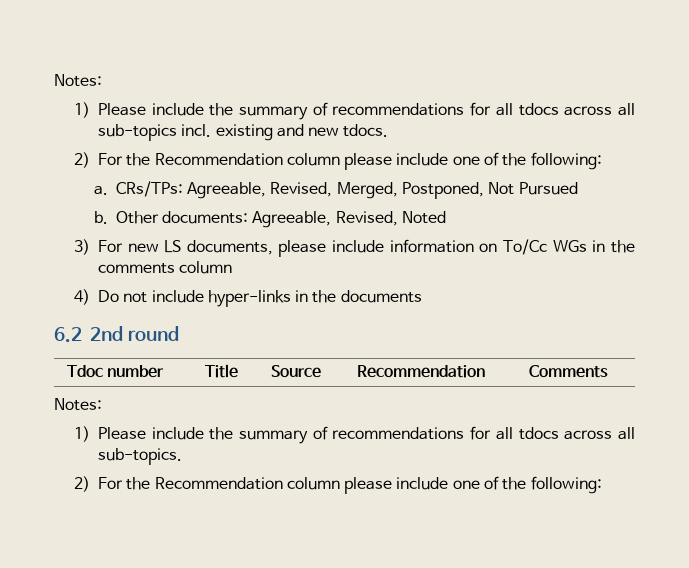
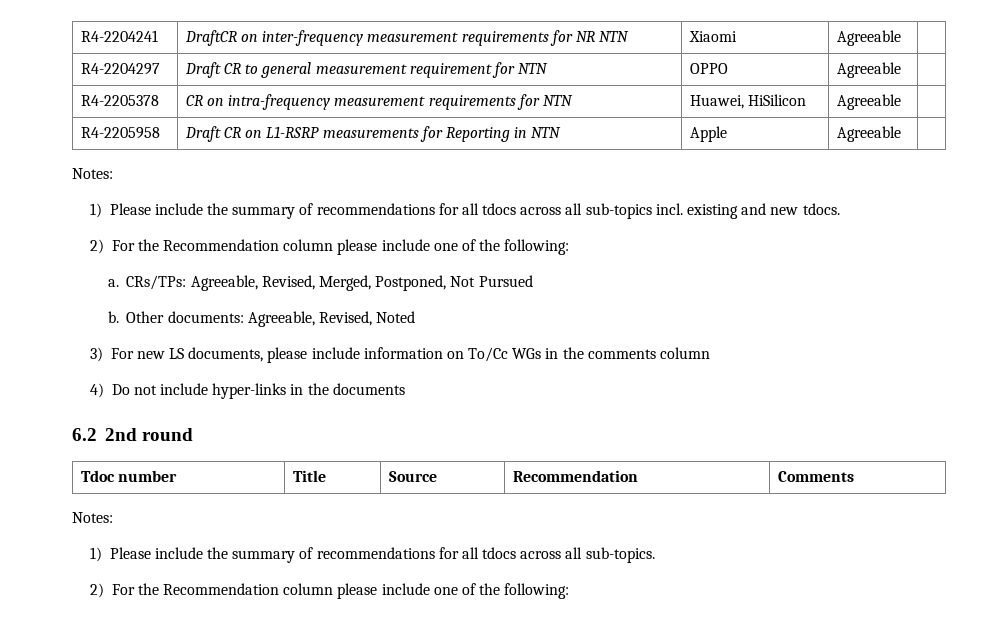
(54, 80) none -> [80,30,158,42] [184,30,630,46] [688,31,737,42] [836,30,901,46] [80,63,160,75] [184,62,549,78] [689,63,728,74] [836,62,901,78] [80,95,159,106] [185,94,573,110] [689,94,807,109] [836,94,901,110] [80,127,160,139] [184,126,562,142] [689,126,727,142] [836,126,901,142] R4-2204241 | DraftCR on inter-frequency measurement requirements for NR NTN | Xiaomi | Agreeable | // R4-2204297 | Draft CR to general measurement requirement for NTN | OPPO | Agreeable | // R4-2205378 | CR on intra-frequency measurement requirements for NTN | Huawei, HiSilicon | Agreeable | // R4-2205958 | Draft CR on L1-RSRP measurements for Reporting in NTN | Apple | Agreeable | //

